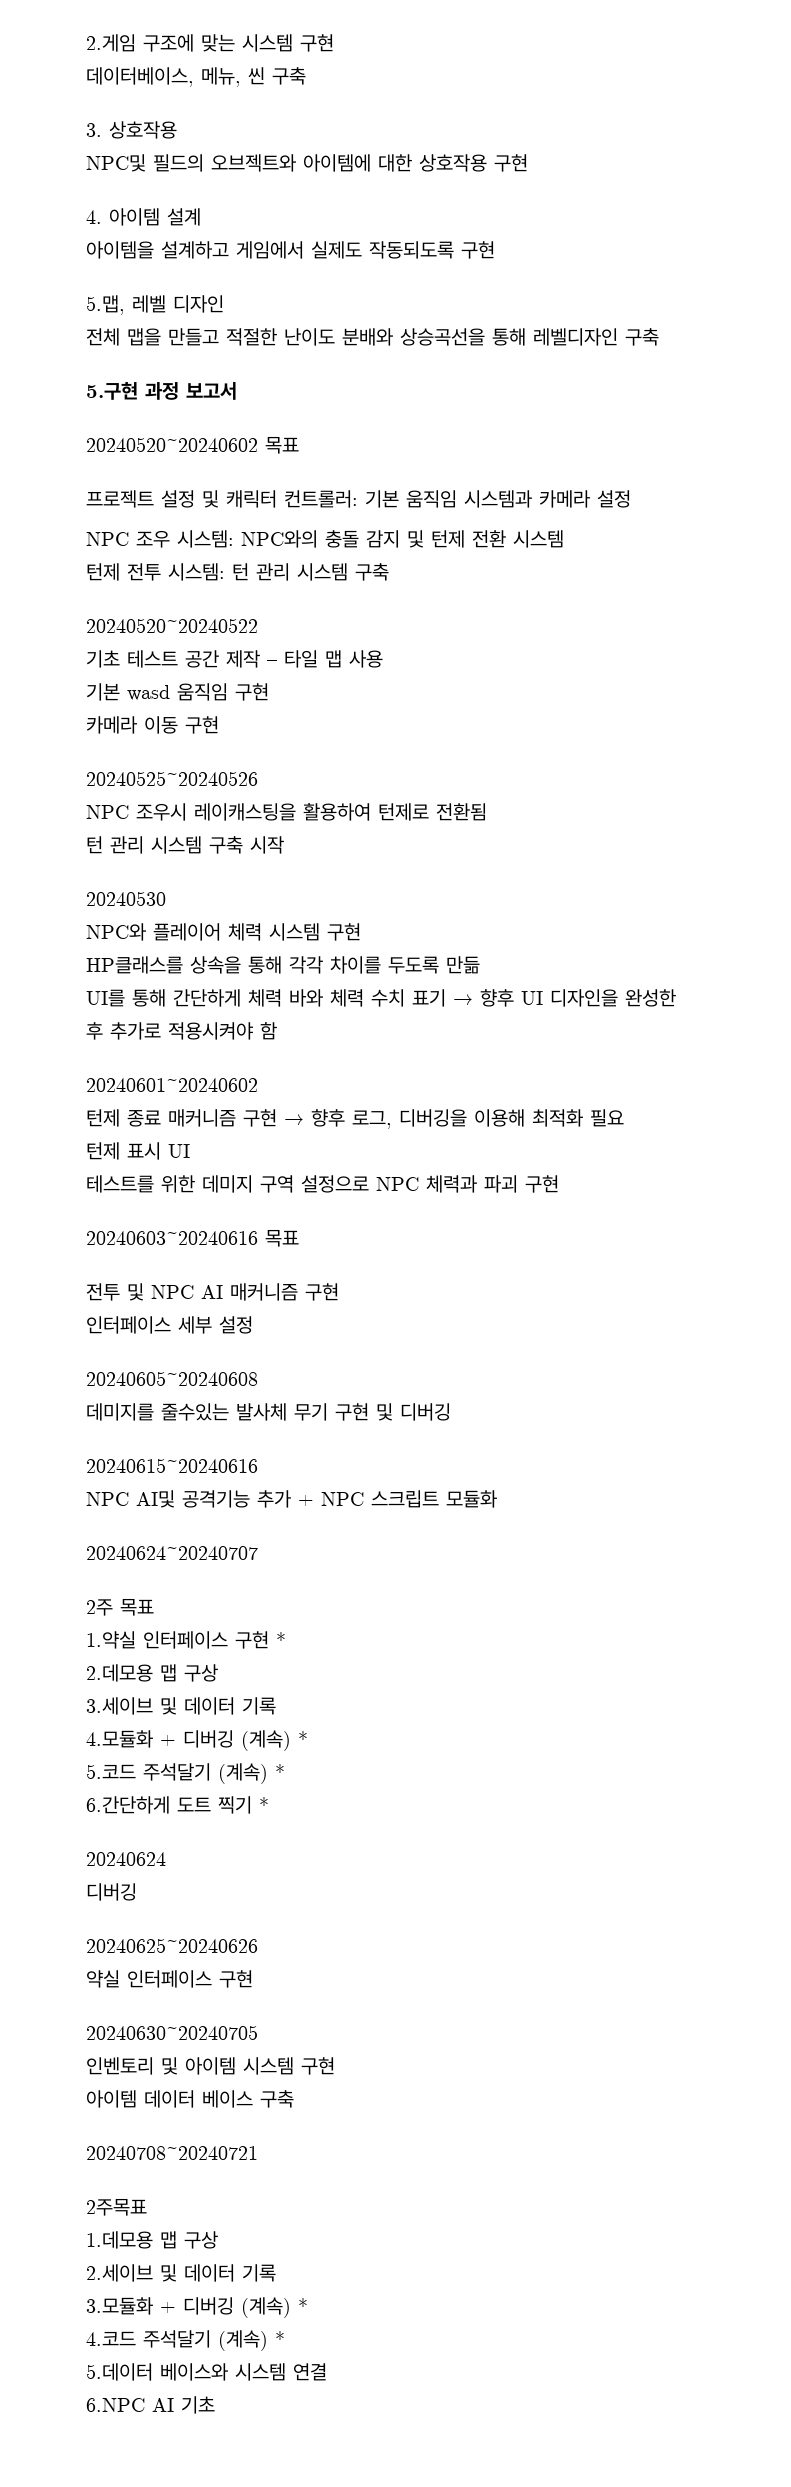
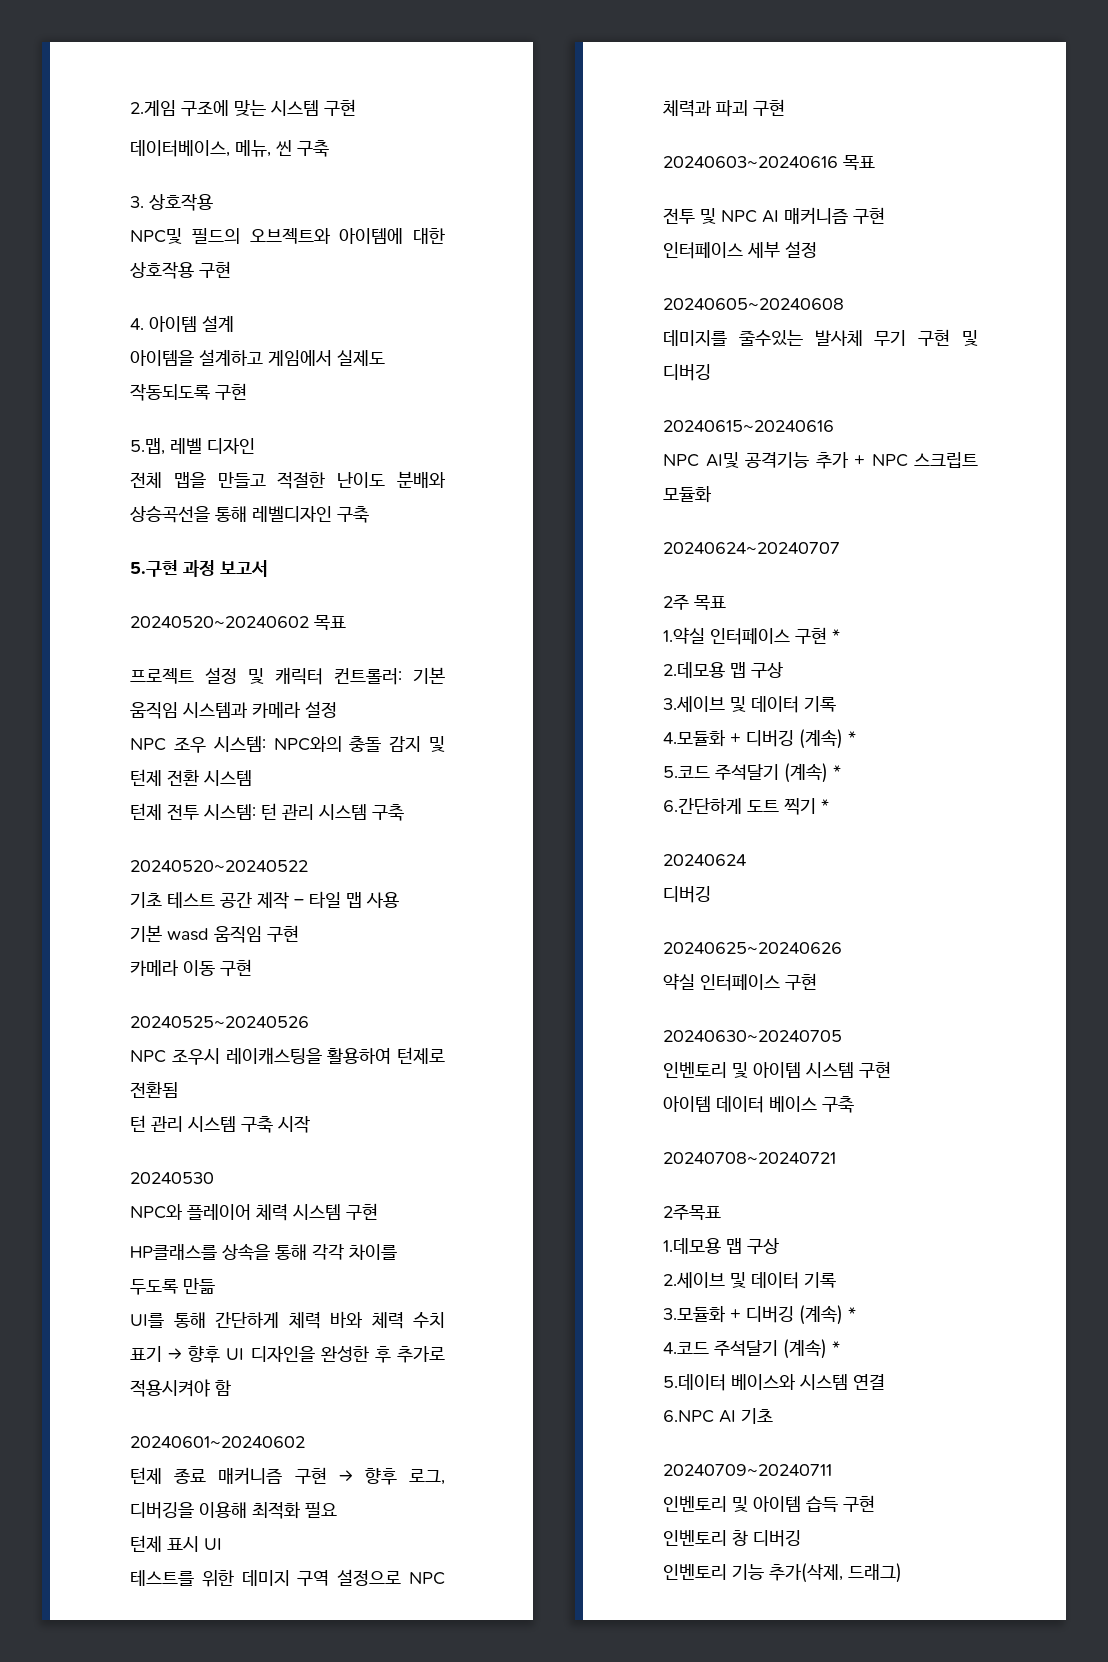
(215, 2405) none -> [663,1464,832,1476] [663,1495,875,1513] [663,1530,801,1547] [663,1563,902,1583] // 20240709~20240711 // 인벤토리 및 아이템 습득 구현 // 인벤토리 창 디버깅 // 인벤토리 기능 추가(삭제, 드래그)

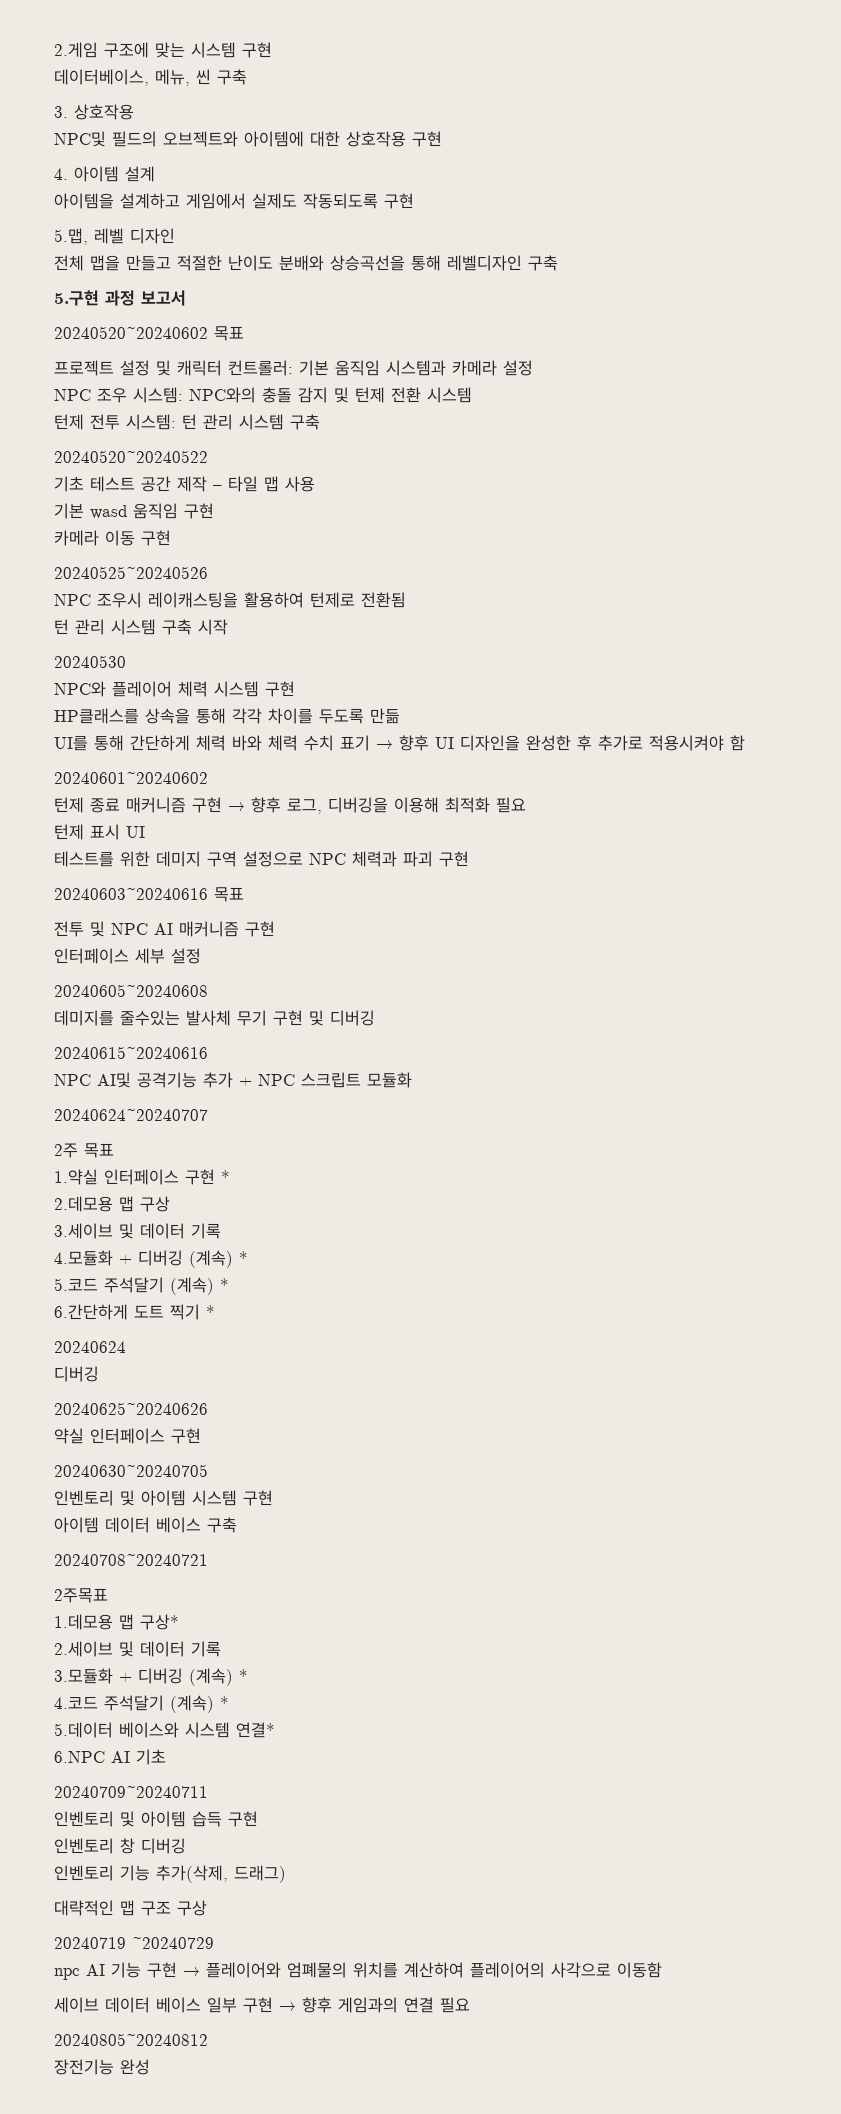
[747,1238,779,1254] 구상 -> [140,1614,179,1630] 구상*
[853,1374,885,1390] 연결 -> [236,1722,275,1738] 연결*
(902, 1573) none -> [54,1900,207,1916] [54,1937,214,1949] [54,1962,662,1980] [54,1997,470,2013] [54,2033,208,2046] [54,2059,150,2075] // 대략적인 맵 구조 구상 // 20240719 ~20240729 // npc AI 기능 구현 → 플레이어와 엄폐물의 위치를 계산하여 플레이어의 사각으로 이동함 // 세이브 데이터 베이스 일부 구현 → 향후 게임과의 연결 필요 // 20240805~20240812 // 장전기능 완성

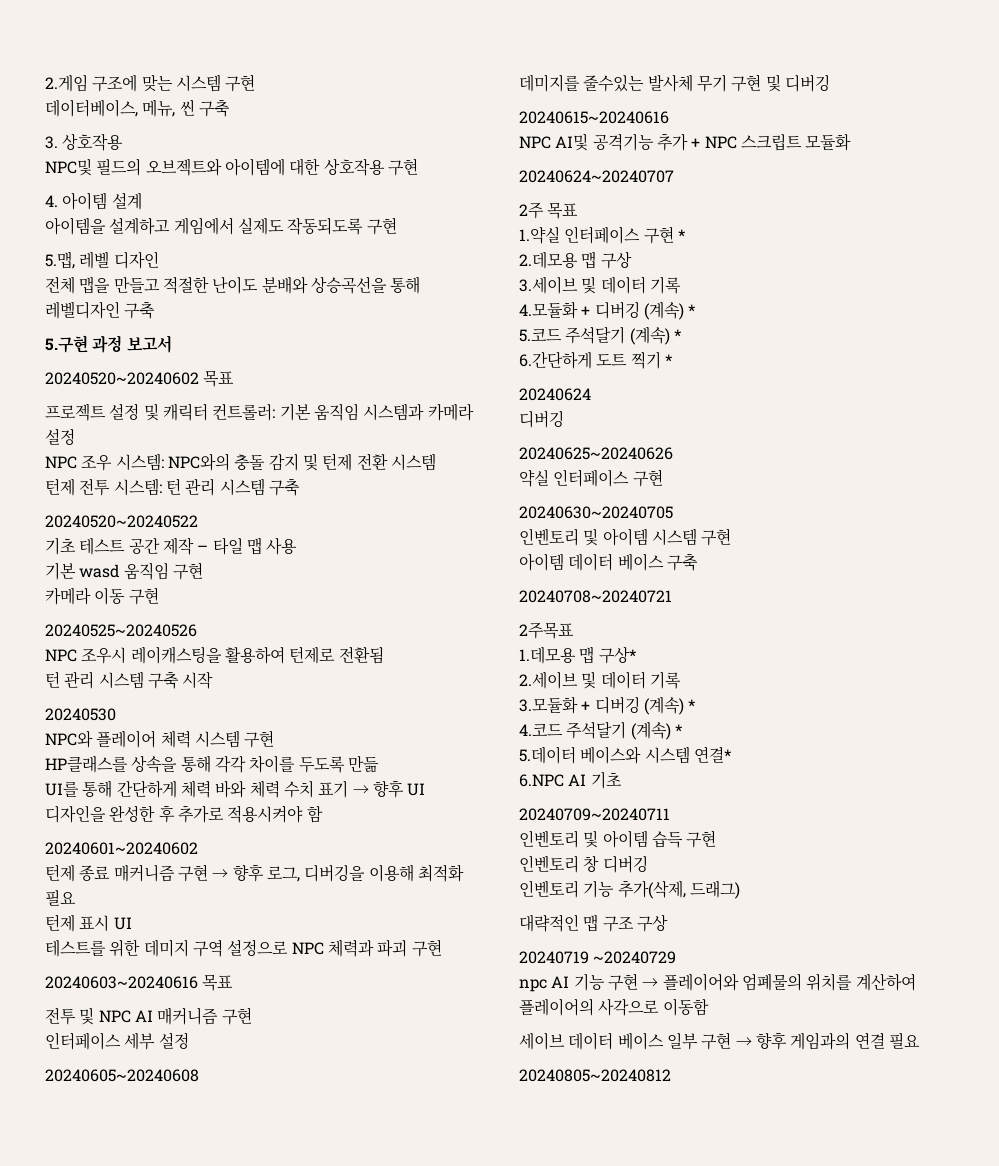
[54,2059,150,2075] // 장전기능 완성 -> (671, 1075) none

